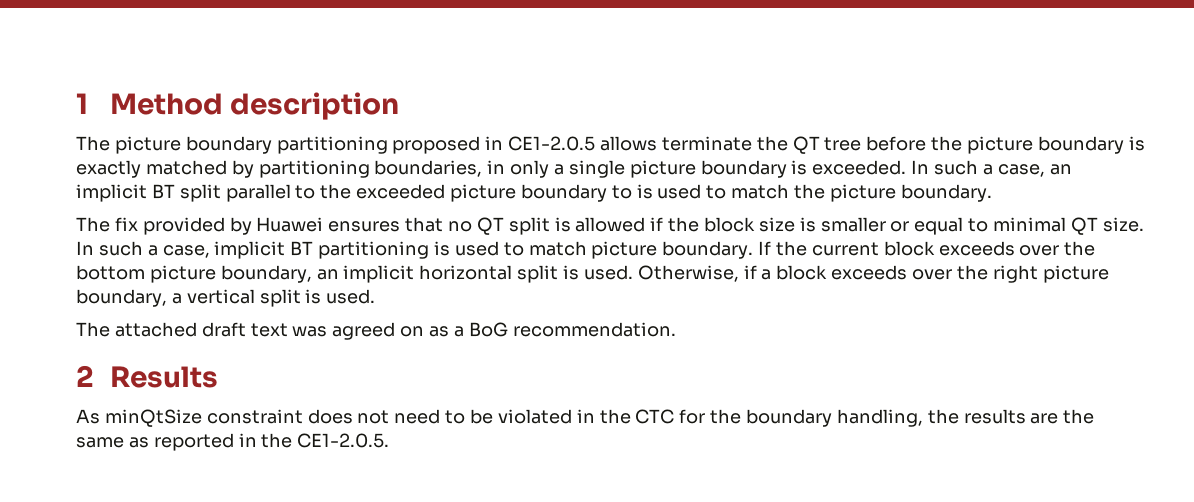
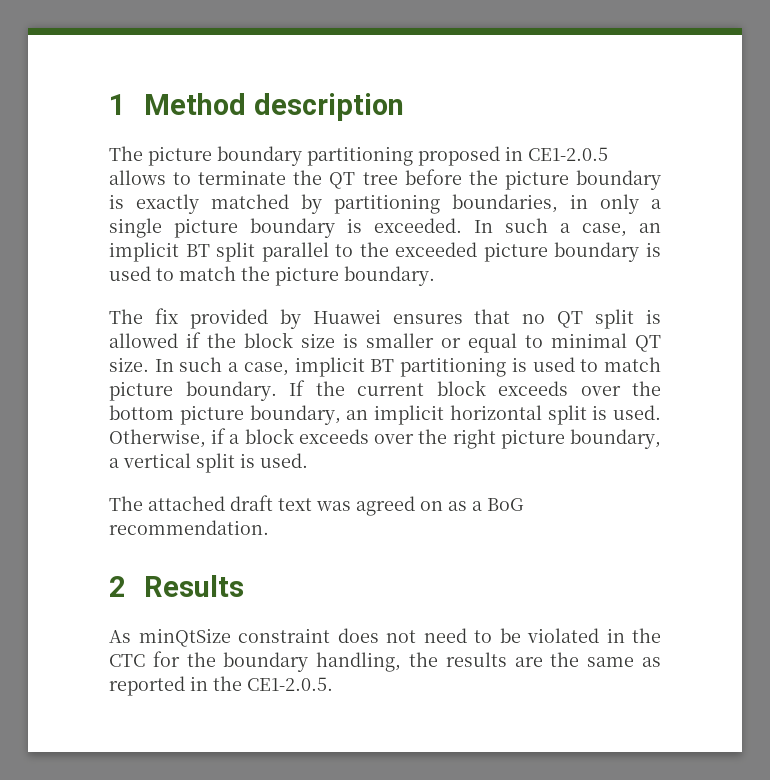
(658, 143) none -> [173,172,192,185] to
[611,185,632,199] to -> (640, 252) none

